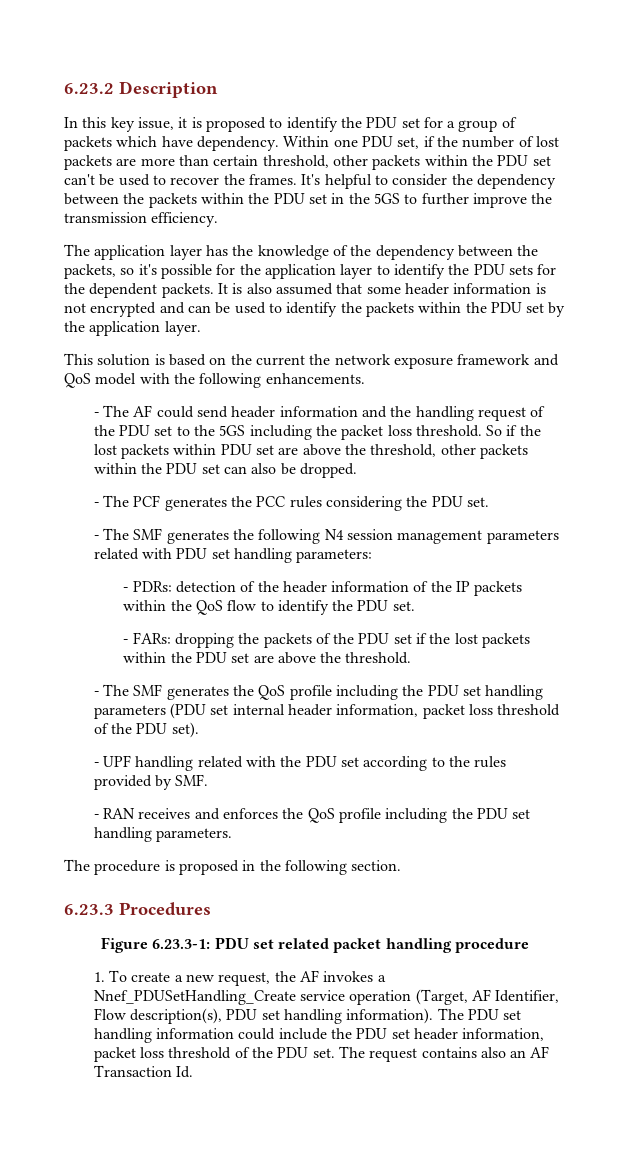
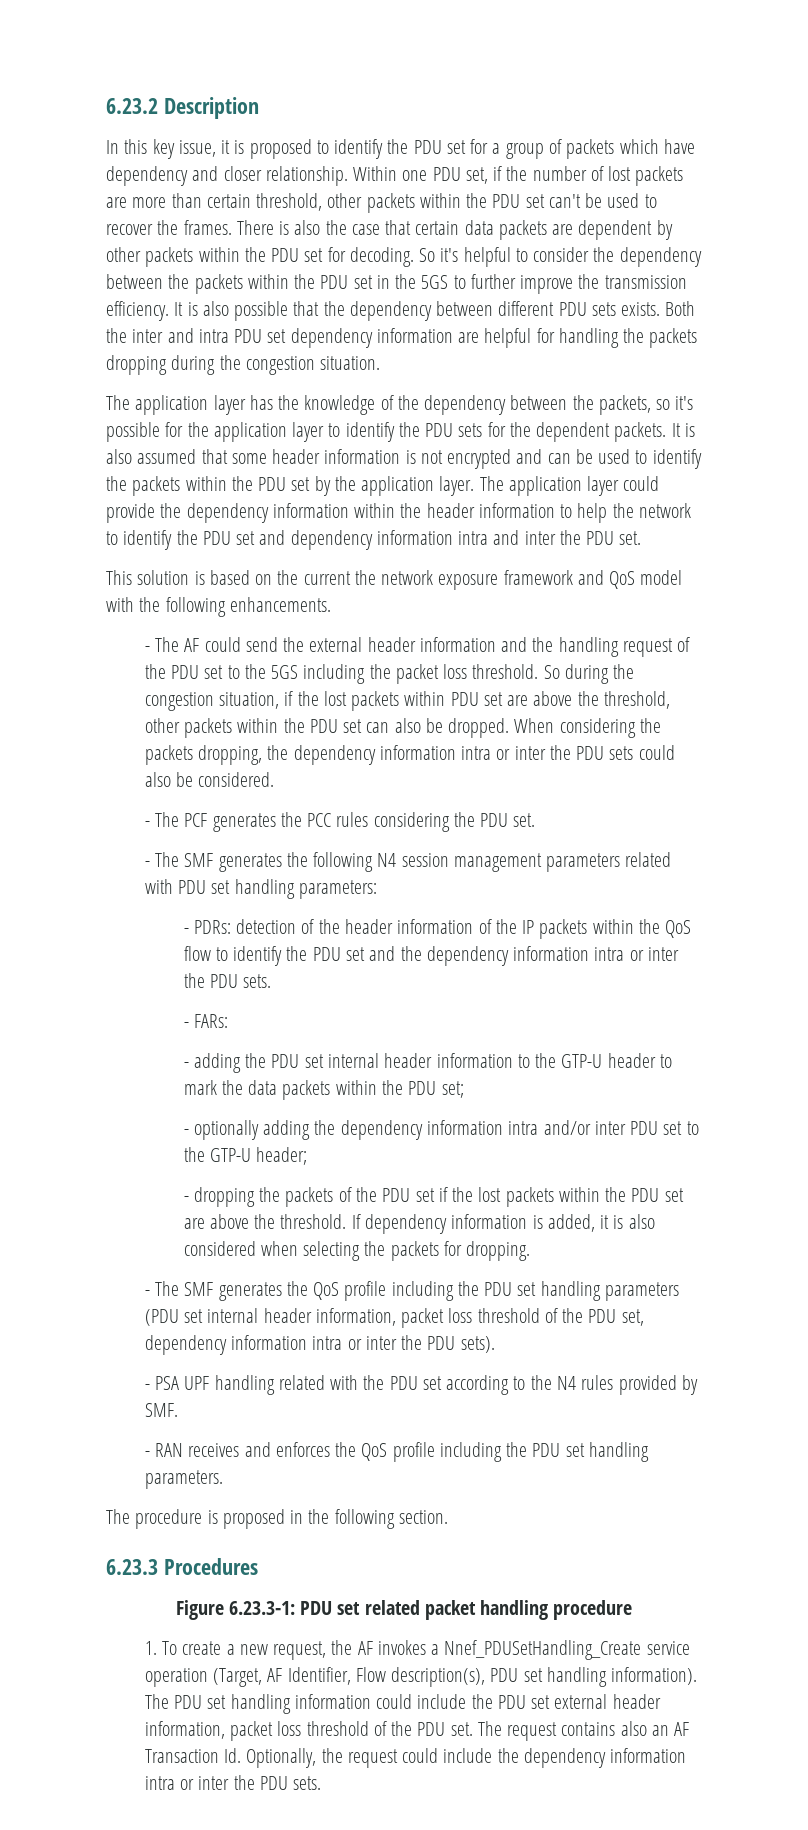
[196,136,279,151] dependency. -> [106,166,348,186] dependency and closer relationship.
[301,174,321,185] It's -> [236,220,673,240] [106,247,459,267] There is also the case that certain data packets are dependent by other packets within the PDU set for decoding. So it's
(219, 219) none -> [174,301,696,321] [106,328,698,348] [106,355,381,375] It is also possible that the dependency between different PDU sets exists. Both the inter and intra PDU set dependency information are helpful for handling the packets dropping during the congestion situation.
(201, 328) none -> [479,476,660,496] [106,503,691,523] [106,530,642,550] The application layer could provide the dependency information within the header information to help the network to identify the PDU set and dependency information intra and inter the PDU set.
(228, 412) none -> [283,637,363,652] the external
(503, 430) none -> [565,664,635,684] [144,692,280,711] during the congestion situation,
(357, 470) none -> [514,718,662,738] [144,745,675,765] [144,772,275,787] When considering the packets dropping, the dependency information intra or inter the PDU sets could also be considered.
[392,601,415,611] [123,632,171,644] set. // - FARs: -> [346,946,679,966] [183,973,272,988] [183,1014,228,1028] [183,1053,672,1073] [183,1080,464,1100] [183,1120,699,1140] [183,1147,308,1165] [183,1196,189,1202] set and the dependency information intra or inter the PDU sets. // - FARs: // - adding the PDU set internal header information to the GTP-U header to mark the data packets within the PDU set; // - optionally adding the dependency information intra and/or inter PDU set to the GTP-U header; // -
(412, 658) none -> [351,1214,655,1234] [183,1241,531,1261] If dependency information is added, it is also considered when selecting the packets for dropping.
[171,722,199,738] [93,762,99,767] set). // - -> [621,1309,644,1326] [144,1335,495,1355] [144,1376,180,1390] set, dependency information intra or inter the PDU sets). // - PSA
(470, 761) none -> [557,1376,577,1390] N4
(410, 1034) none -> [554,1694,608,1709] external
(193, 1072) none -> [246,1748,687,1768] [144,1775,322,1790] Optionally, the request could include the dependency information intra or inter the PDU sets.

